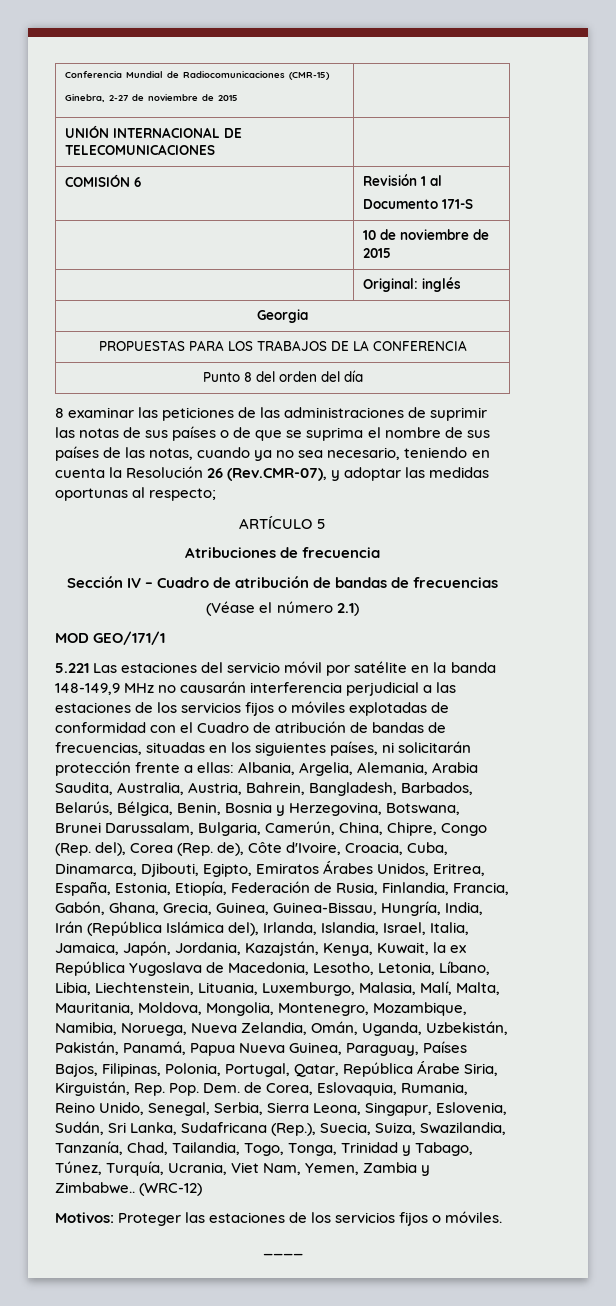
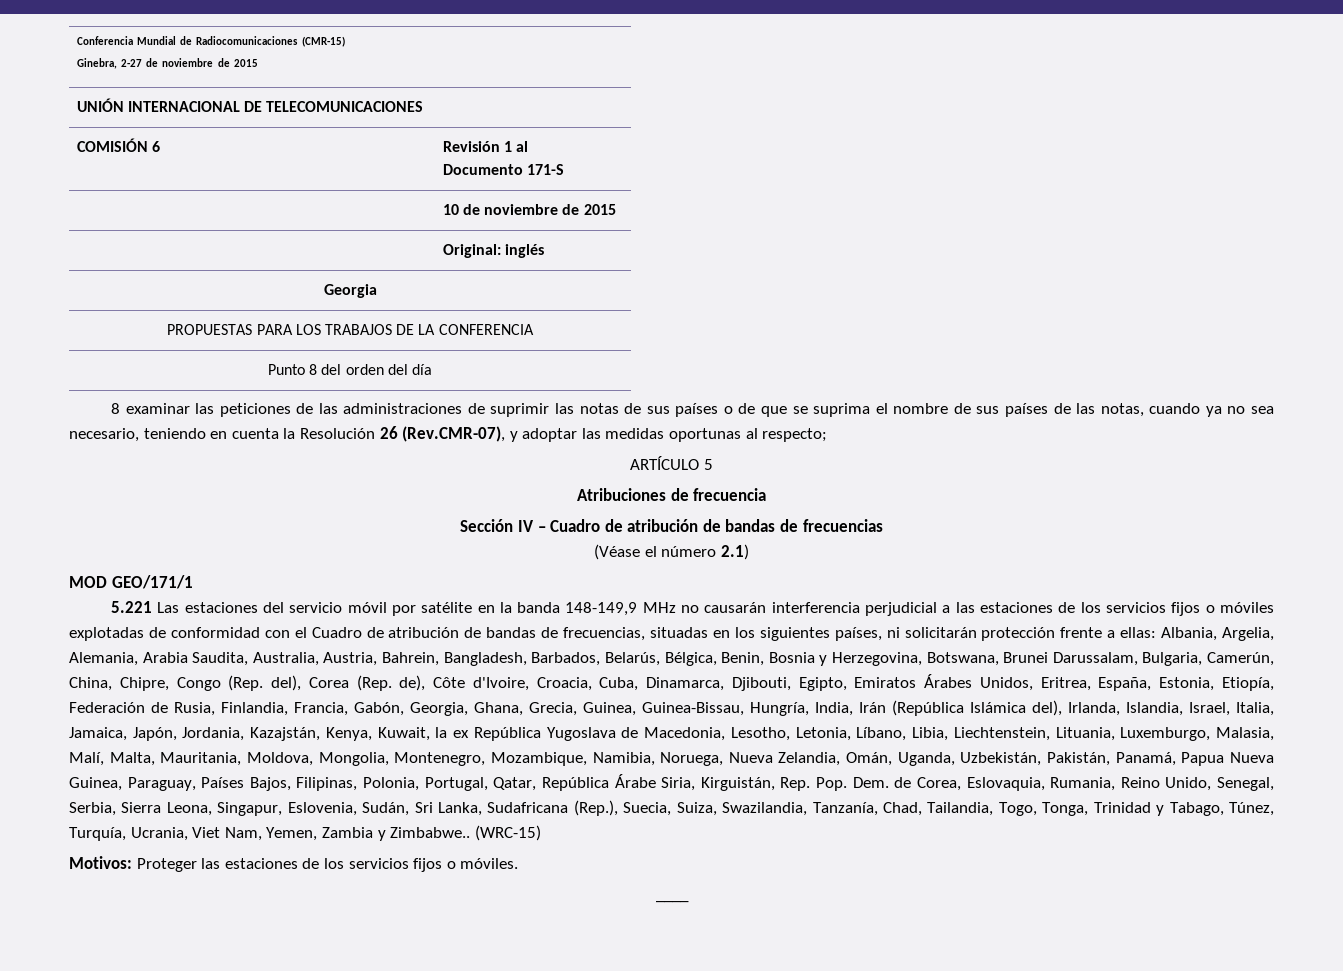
(105, 908) none -> [410,702,468,716] Georgia,
[139,1183,203,1196] (WRC-12) -> [474,825,541,841] (WRC-15)

